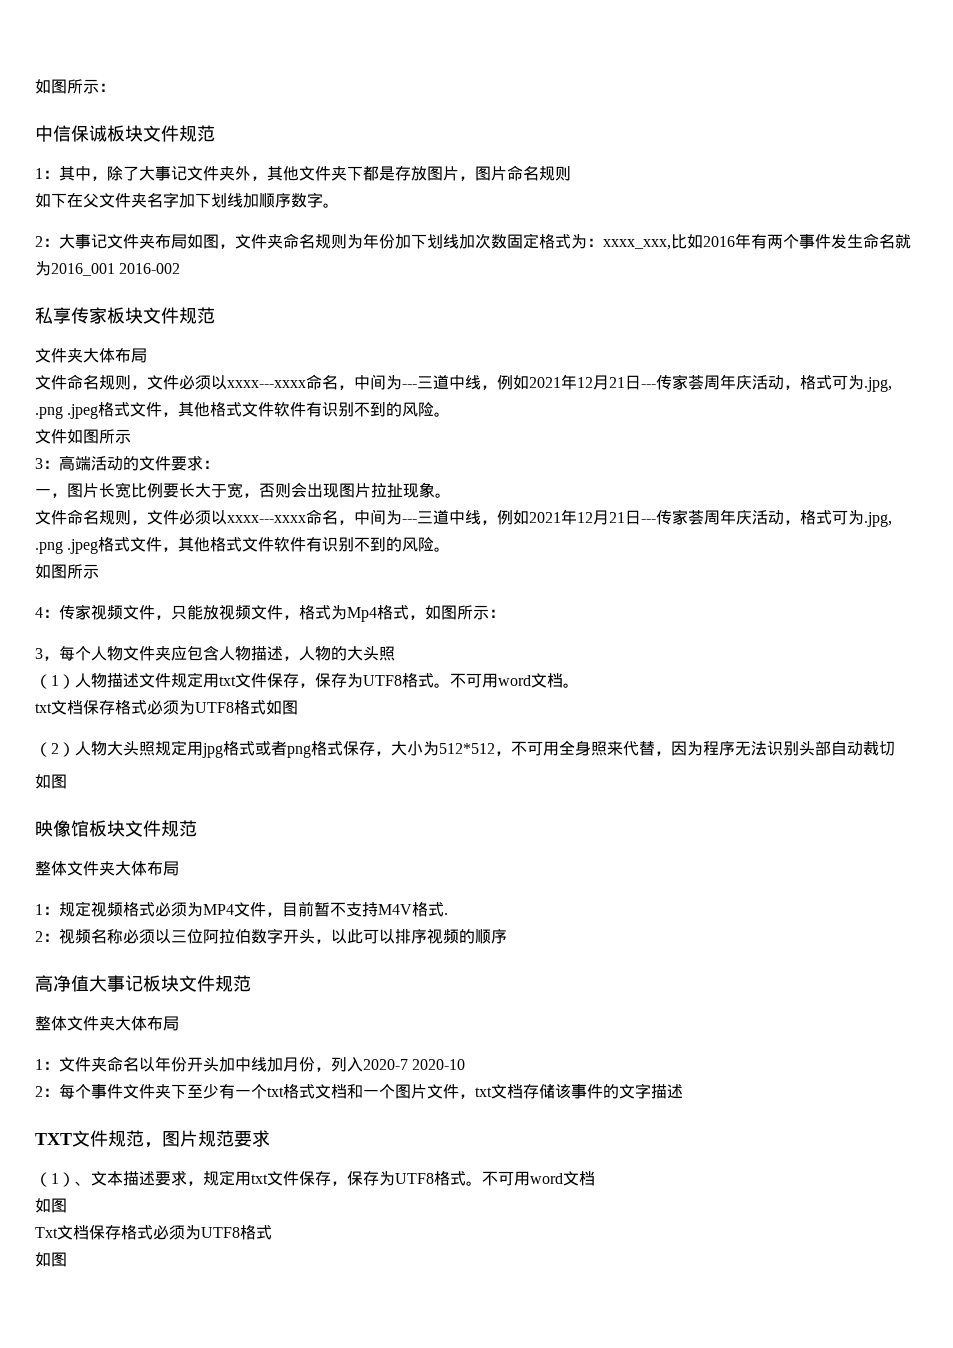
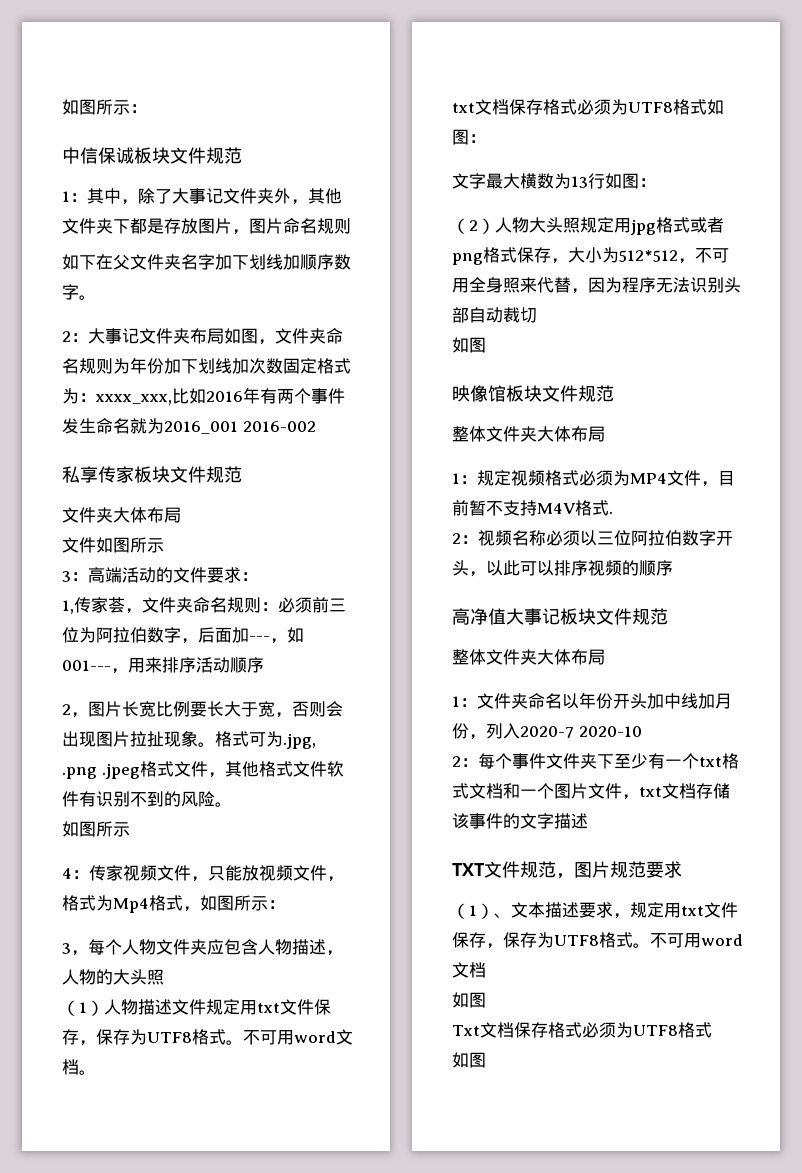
[35,374,892,392] [35,401,451,419] // 文件命名规则，文件必须以xxxx---xxxx命名，中间为---三道中线，例如2021年12月21日---传家荟周年庆活动，格式可为.jpg, .png .jpeg格式文件，其他格式文件软件有识别不到的风险。 -> (181, 515) none
[35,489,51,496] 一 -> [62,597,346,614] [62,627,304,644] [62,657,264,674] [62,704,71,715] 1,传家荟，文件夹命名规则：必须前三位为阿拉伯数字，后面加---，如001---，用来排序活动顺序 // 2
[35,509,800,525] // 文件命名规则，文件必须以xxxx---xxxx命名，中间为---三道中线，例如2021年12月21日---传家荟周年庆活动， -> (215, 744) none
(298, 707) none -> [469,134,486,143] [452,173,656,189] ： // 文字最大横数为13行如图：

